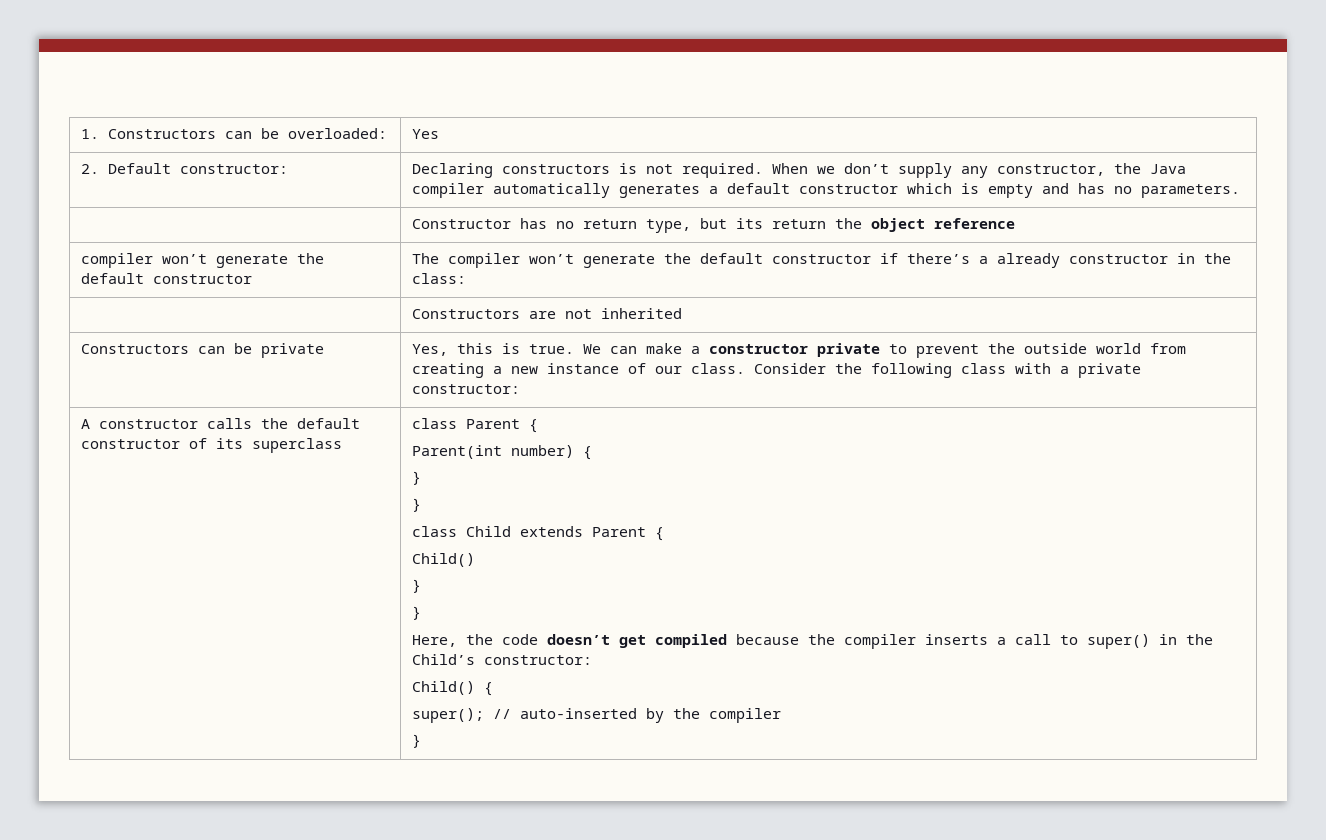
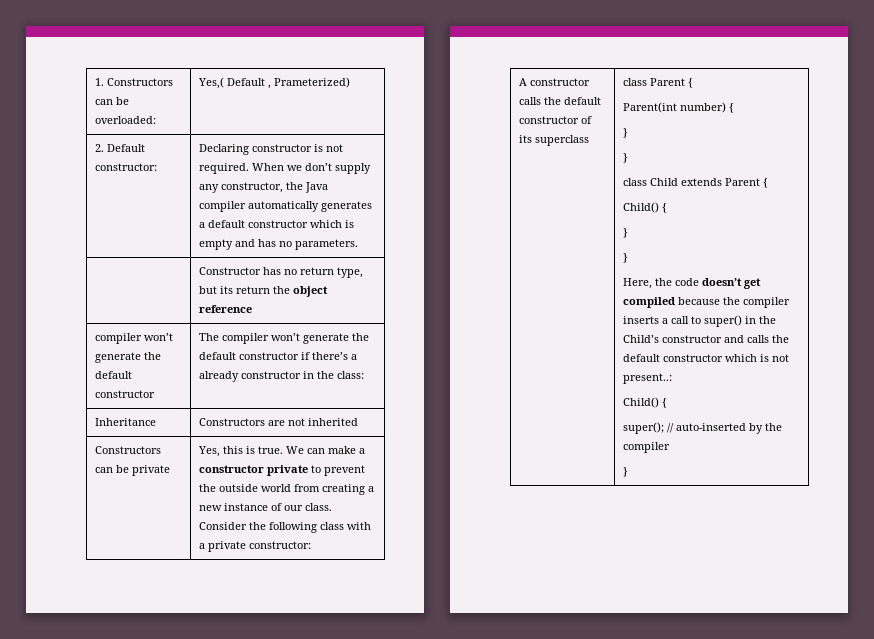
[411,129,439,139] Yes -> [198,77,351,89] Yes,( Default , Prameterized)
[501,164,610,174] constructors -> [252,144,313,152] constructor
(466, 278) none -> [95,418,157,426] Inheritance
(475, 560) none -> [662,203,668,213] {
[483,655,592,665] constructor: -> [662,335,790,343] [623,354,790,362] [623,373,673,384] constructor and calls the default constructor which is not present..:

